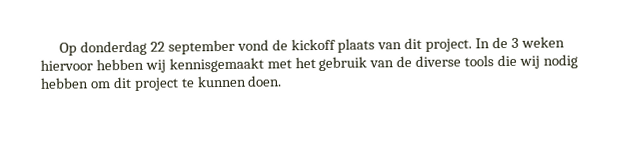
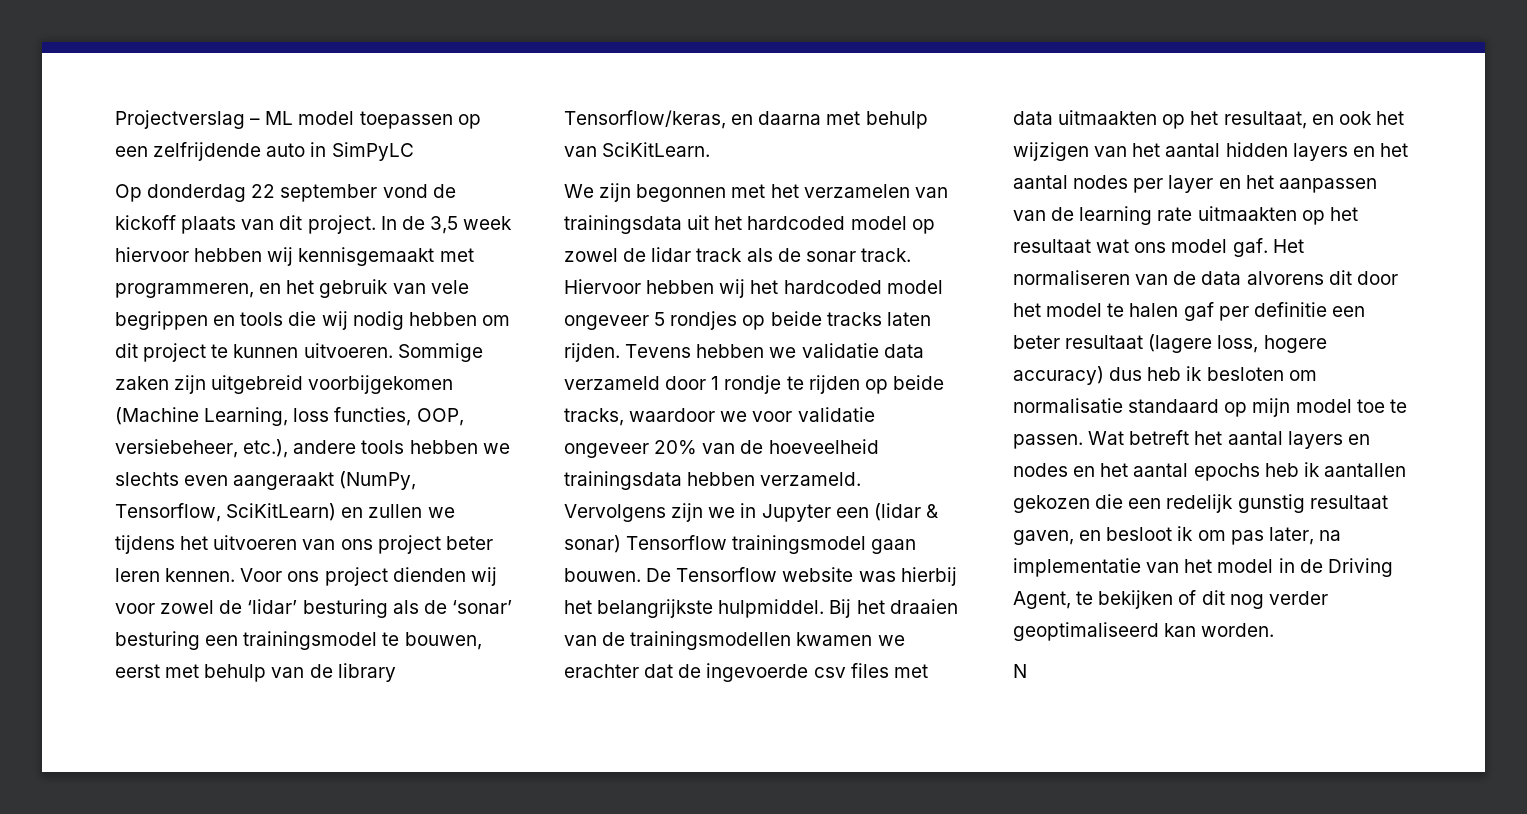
(59, 49) none -> [115,110,481,129] [115,142,414,161] Projectverslag – ML model toepassen op een zelfrijdende auto in SimPyLC //
[510,36,565,48] 3 weken -> [429,216,513,234] 3,5 week
(292, 64) none -> [115,283,282,298] programmeren, en
[396,55,462,68] de diverse -> [430,280,469,294] [115,311,236,330] vele begrippen en
[247,75,283,87] doen. -> [303,343,483,362] [115,375,454,394] [115,407,464,426] [115,439,510,458] [115,471,417,490] [115,503,455,522] [115,535,493,554] [115,567,497,586] [115,599,512,618] [115,631,482,650] [115,663,396,682] [564,110,928,129] [564,142,711,157] [564,183,948,202] [564,215,935,234] [564,247,911,262] [564,279,943,298] [564,311,931,330] [564,343,924,362] [564,375,944,394] [564,407,875,426] [564,439,879,458] [564,471,862,490] [564,503,938,522] [564,535,917,554] [564,567,957,586] [564,599,958,618] [564,631,905,650] [564,663,928,682] [1013,110,1404,129] [1013,142,1408,161] [1013,175,1377,193] [1013,206,1358,225] [1013,238,1304,257] [1013,270,1398,285] [1013,302,1365,321] [1013,334,1327,353] [1013,366,1317,385] [1013,398,1407,417] [1013,430,1370,449] [1013,462,1406,481] [1013,494,1388,513] [1013,526,1341,545] [1013,558,1393,577] [1013,590,1328,609] [1013,622,1275,641] [1013,664,1027,678] uitvoeren. Sommige zaken zijn uitgebreid voorbijgekomen (Machine Learning, loss functies, OOP, versiebeheer, etc.), andere tools hebben we slechts even aangeraakt (NumPy, Tensorflow, SciKitLearn) en zullen we tijdens het uitvoeren van ons project beter leren kennen. Voor ons project dienden wij voor zowel de ‘lidar’ besturing als de ‘sonar’ besturing een trainingsmodel te bouwen, eerst met behulp van de library Tensorflow/keras, en daarna met behulp van SciKitLearn. // We zijn begonnen met het verzamelen van trainingsdata uit het hardcoded model op zowel de lidar track als de sonar track. Hiervoor hebben wij het hardcoded model ongeveer 5 rondjes op beide tracks laten rijden. Tevens hebben we validatie data verzameld door 1 rondje te rijden op beide tracks, waardoor we voor validatie ongeveer 20% van de hoeveelheid trainingsdata hebben verzameld. Vervolgens zijn we in Jupyter een (lidar & sonar) Tensorflow trainingsmodel gaan bouwen. De Tensorflow website was hierbij het belangrijkste hulpmiddel. Bij het draaien van de trainingsmodellen kwamen we erachter dat de ingevoerde csv files met data uitmaakten op het resultaat, en ook het wijzigen van het aantal hidden layers en het aantal nodes per layer en het aanpassen van de learning rate uitmaakten op het resultaat wat ons model gaf. Het normaliseren van de data alvorens dit door het model te halen gaf per definitie een beter resultaat (lagere loss, hogere accuracy) dus heb ik besloten om normalisatie standaard op mijn model toe te passen. Wat betreft het aantal layers en nodes en het aantal epochs heb ik aantallen gekozen die een redelijk gunstig resultaat gaven, en besloot ik om pas later, na implementatie van het model in de Driving Agent, te bekijken of dit nog verder geoptimaliseerd kan worden. // N

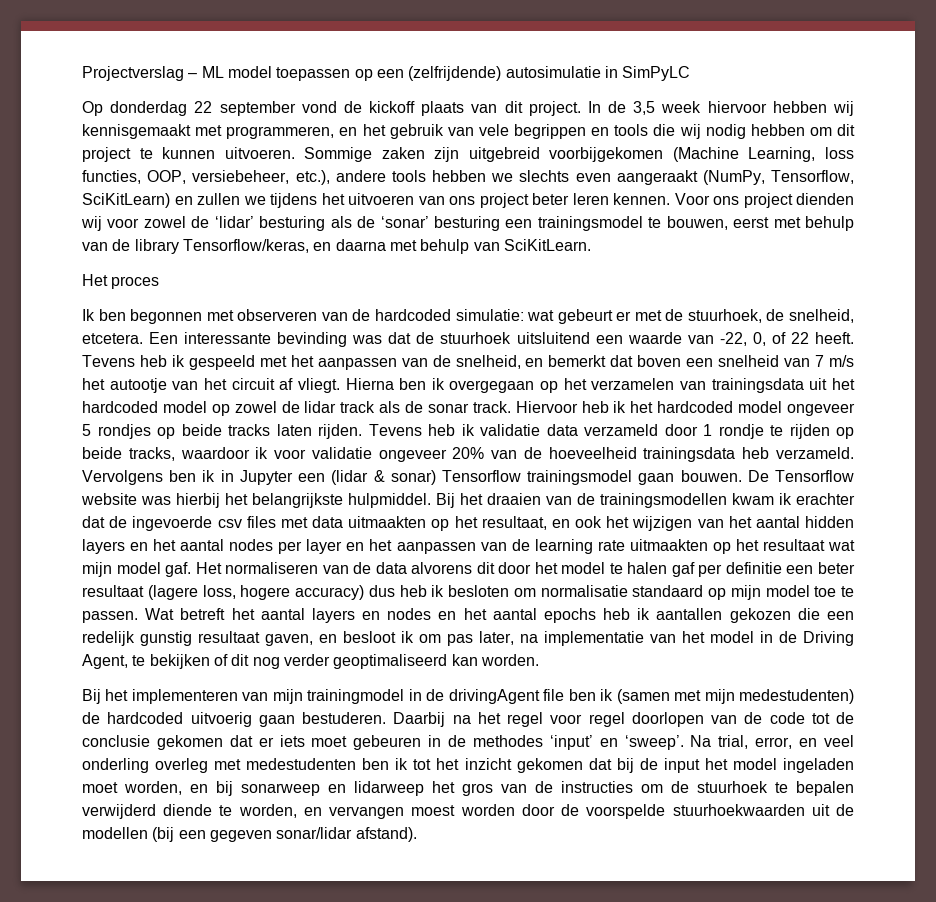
[153,142,306,161] zelfrijdende auto -> [408,66,601,81] (zelfrijdende) autosimulatie
[564,183,766,202] We zijn begonnen met -> [82,274,160,289] [82,309,854,324] [82,332,854,347] [82,355,855,370] [82,378,559,393] Het proces // Ik ben begonnen met observeren van de hardcoded simulatie: wat gebeurt er met de stuurhoek, de snelheid, etcetera. Een interessante bevinding was dat de stuurhoek uitsluitend een waarde van -22, 0, of 22 heeft. Tevens heb ik gespeeld met het aanpassen van de snelheid, en bemerkt dat boven een snelheid van 7 m/s het autootje van het circuit af vliegt. Hierna ben ik overgegaan op
[646,279,746,298] hebben wij -> [581,401,627,413] heb ik
[696,344,797,358] hebben we -> [428,424,475,436] heb ik
[720,411,748,422] we -> [255,447,269,459] ik
[687,472,756,486] hebben -> [742,447,770,459] heb
[671,503,736,522] zijn we -> [169,470,216,482] ben ik
[796,632,905,646] kwamen we -> [732,493,792,505] kwam ik
[1134,242,1167,253] ons -> [82,562,112,577] mijn
[1013,664,1027,678] N -> [82,689,855,704] [82,712,854,727] [82,735,854,750] [82,758,854,773] [82,781,854,796] [82,804,855,819] [82,827,417,842] Bij het implementeren van mijn trainingmodel in de drivingAgent file ben ik (samen met mijn medestudenten) de hardcoded uitvoerig gaan bestuderen. Daarbij na het regel voor regel doorlopen van de code tot de conclusie gekomen dat er iets moet gebeuren in de methodes ‘input’ en ‘sweep’. Na trial, error, en veel onderling overleg met medestudenten ben ik tot het inzicht gekomen dat bij de input het model ingeladen moet worden, en bij sonarweep en lidarweep het gros van de instructies om de stuurhoek te bepalen verwijderd diende te worden, en vervangen moest worden door de voorspelde stuurhoekwaarden uit de modellen (bij een gegeven sonar/lidar afstand).

